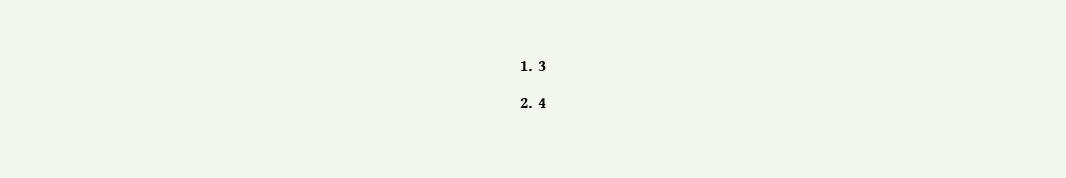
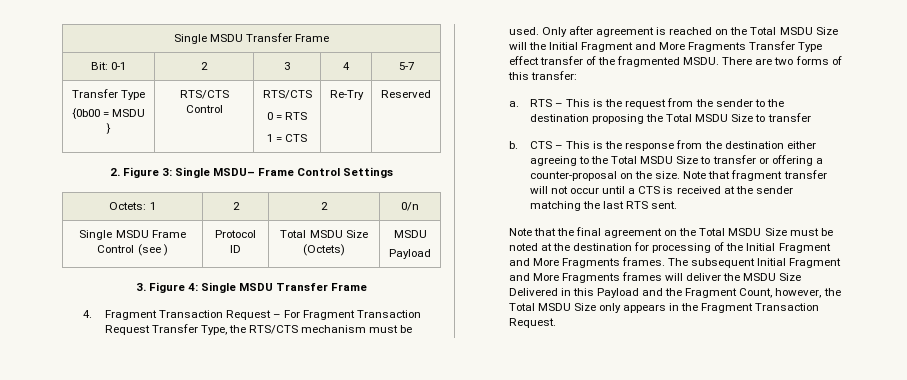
[520,61,546,71] [520,98,546,108] 1. 3 // 2. 4 -> [173,33,330,44] [90,62,127,70] [201,62,208,70] [284,62,290,70] [343,62,350,70] [398,62,414,70] [71,89,146,100] [71,108,146,119] [106,123,111,134] [179,90,229,99] [185,105,223,113] [262,90,312,99] [266,112,308,120] [266,134,308,142] [329,90,364,100] [381,90,431,98] [109,167,394,178] [109,202,156,210] [232,202,240,210] [321,202,328,210] [401,202,419,211] [79,230,186,240] [97,244,168,256] [215,230,256,238] [230,245,241,253] [280,230,368,238] [303,244,345,256] [393,230,427,238] [389,249,431,259] [135,282,368,293] [83,310,422,320] [104,324,413,335] [508,26,838,37] [508,41,823,52] [508,56,842,67] [507,71,577,80] [508,98,784,109] [529,113,811,124] [508,140,816,151] [529,155,823,166] [529,170,827,181] [529,186,793,194] [529,201,678,211] [508,227,833,238] [508,242,831,253] [508,257,842,268] [508,272,802,283] [508,288,841,298] [508,303,820,313] [508,318,556,328] Single MSDU Transfer Frame // Bit: 0-1 | 2 | 3 | 4 | 5-7 // Transfer Type // {0b00 = MSDU } | RTS/CTS Control | RTS/CTS // 0 = RTS // 1 = CTS | Re-Try | Reserved // 2. Figure 3: Single MSDU– Frame Control Settings // Octets: 1 | 2 | 2 | 0/n // Single MSDU Frame Control (see ) | Protocol ID | Total MSDU Size (Octets) | MSDU // Payload // 3. Figure 4: Single MSDU Transfer Frame // 4. Fragment Transaction Request – For Fragment Transaction Request Transfer Type, the RTS/CTS mechanism must be used. Only after agreement is reached on the Total MSDU Size will the Initial Fragment and More Fragments Transfer Type effect transfer of the fragmented MSDU. There are two forms of this transfer: // a. RTS – This is the request from the sender to the destination proposing the Total MSDU Size to transfer // b. CTS – This is the response from the destination either agreeing to the Total MSDU Size to transfer or offering a counter-proposal on the size. Note that fragment transfer will not occur until a CTS is received at the sender matching the last RTS sent. // Note that the final agreement on the Total MSDU Size must be noted at the destination for processing of the Initial Fragment and More Fragments frames. The subsequent Initial Fragment and More Fragments frames will deliver the MSDU Size Delivered in this Payload and the Fragment Count, however, the Total MSDU Size only appears in the Fragment Transaction Request.

